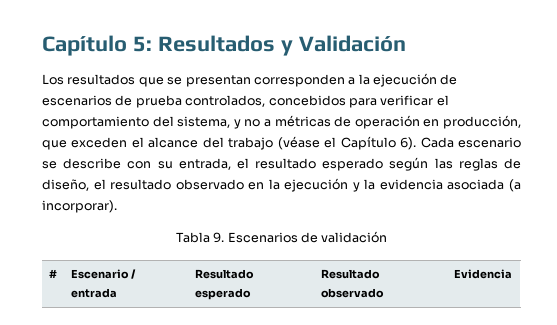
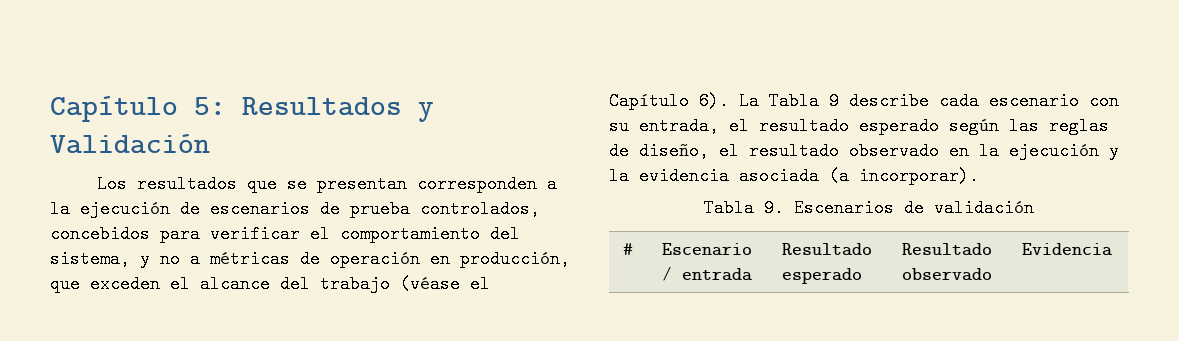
[420,137,521,148] [42,158,122,169] Cada escenario se describe -> [739,92,1079,110] La Tabla 9 describe cada escenario

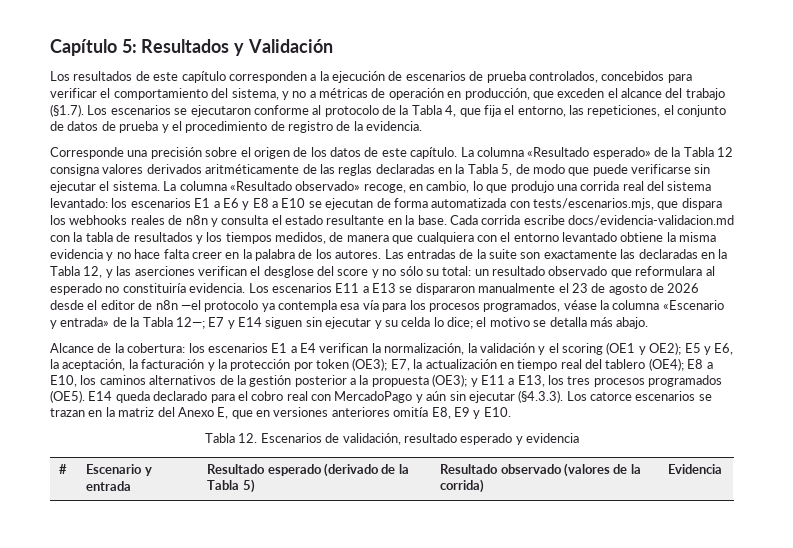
[247,175,408,193] que se presentan -> [135,71,226,83] de este capítulo
[400,275,490,293] [609,92,1119,110] [609,117,1109,135] [609,142,1119,160] [609,167,979,185] [704,199,1034,217] (véase el Capítulo 6). La Tabla 9 describe cada escenario con su entrada, el resultado esperado según las reglas de diseño, el resultado observado en la ejecución y la evidencia asociada (a incorporar). // Tabla 9. Escenarios de validación -> [50,104,727,117] [50,121,423,133] [50,147,734,159] [50,164,711,176] [50,181,712,193] [50,198,722,210] [50,215,734,227] [50,232,717,244] [50,249,728,261] [50,266,715,278] [50,283,700,295] [50,300,724,312] [50,317,649,329] [50,342,734,355] [50,358,713,371] [50,374,723,387] [50,390,712,403] [50,407,511,419] [205,433,579,445] (§1.7). Los escenarios se ejecutaron conforme al protocolo de la Tabla 4, que fija el entorno, las repeticiones, el conjunto de datos de prueba y el procedimiento de registro de la evidencia. // Corresponde una precisión sobre el origen de los datos de este capítulo. La columna «Resultado esperado» de la Tabla 12 consigna valores derivados aritméticamente de las reglas declaradas en la Tabla 5, de modo que puede verificarse sin ejecutar el sistema. La columna «Resultado observado» recoge, en cambio, lo que produjo una corrida real del sistema levantado: los escenarios E1 a E6 y E8 a E10 se ejecutan de forma automatizada con tests/escenarios.mjs, que dispara los webhooks reales de n8n y consulta el estado resultante en la base. Cada corrida escribe docs/evidencia-validacion.md con la tabla de resultados y los tiempos medidos, de manera que cualquiera con el entorno levantado obtiene la misma evidencia y no hace falta creer en la palabra de los autores. Las entradas de la suite son exactamente las declaradas en la Tabla 12, y las aserciones verifican el desglose del score y no sólo su total: un resultado observado que reformulara al esperado no constituiría evidencia. Los escenarios E11 a E13 se dispararon manualmente el 23 de agosto de 2026 desde el editor de n8n —el protocolo ya contempla esa vía para los procesos programados, véase la columna «Escenario y entrada» de la Tabla 12—; E7 y E14 siguen sin ejecutar y su celda lo dice; el motivo se detalla más abajo. // Alcance de la cobertura: los escenarios E1 a E4 verifican la normalización, la validación y el scoring (OE1 y OE2); E5 y E6, la aceptación, la facturación y la protección por token (OE3); E7, la actualización en tiempo real del tablero (OE4); E8 a E10, los caminos alternativos de la gestión posterior a la propuesta (OE3); y E11 a E13, los tres procesos programados (OE5). E14 queda declarado para el cobro real con MercadoPago y aún sin ejecutar (§4.3.3). Los catorce escenarios se trazan en la matriz del Anexo E, que en versiones anteriores omitía E8, E9 y E10. // Tabla 12. Escenarios de validación, resultado esperado y evidencia
[662,266,673,281] / -> [144,467,152,476] y
[902,243,993,256] [902,268,993,281] | Resultado observado -> [324,463,409,477] [207,479,255,493] [440,463,641,477] [440,479,485,493] (derivado de la Tabla 5) | Resultado observado (valores de la corrida)

